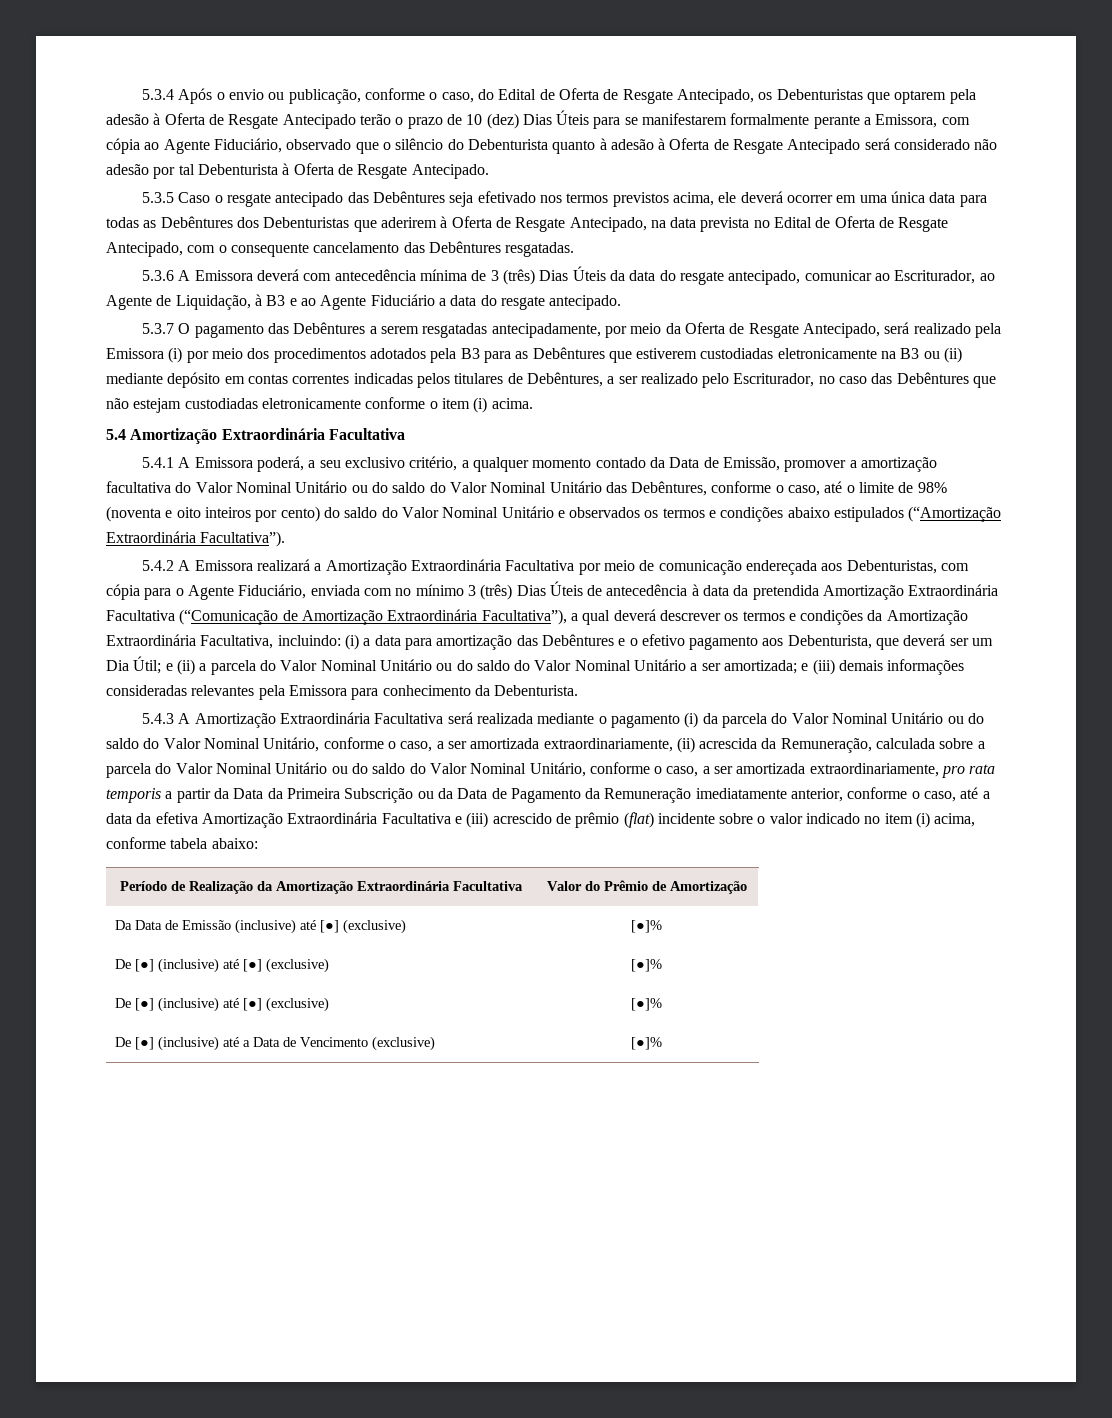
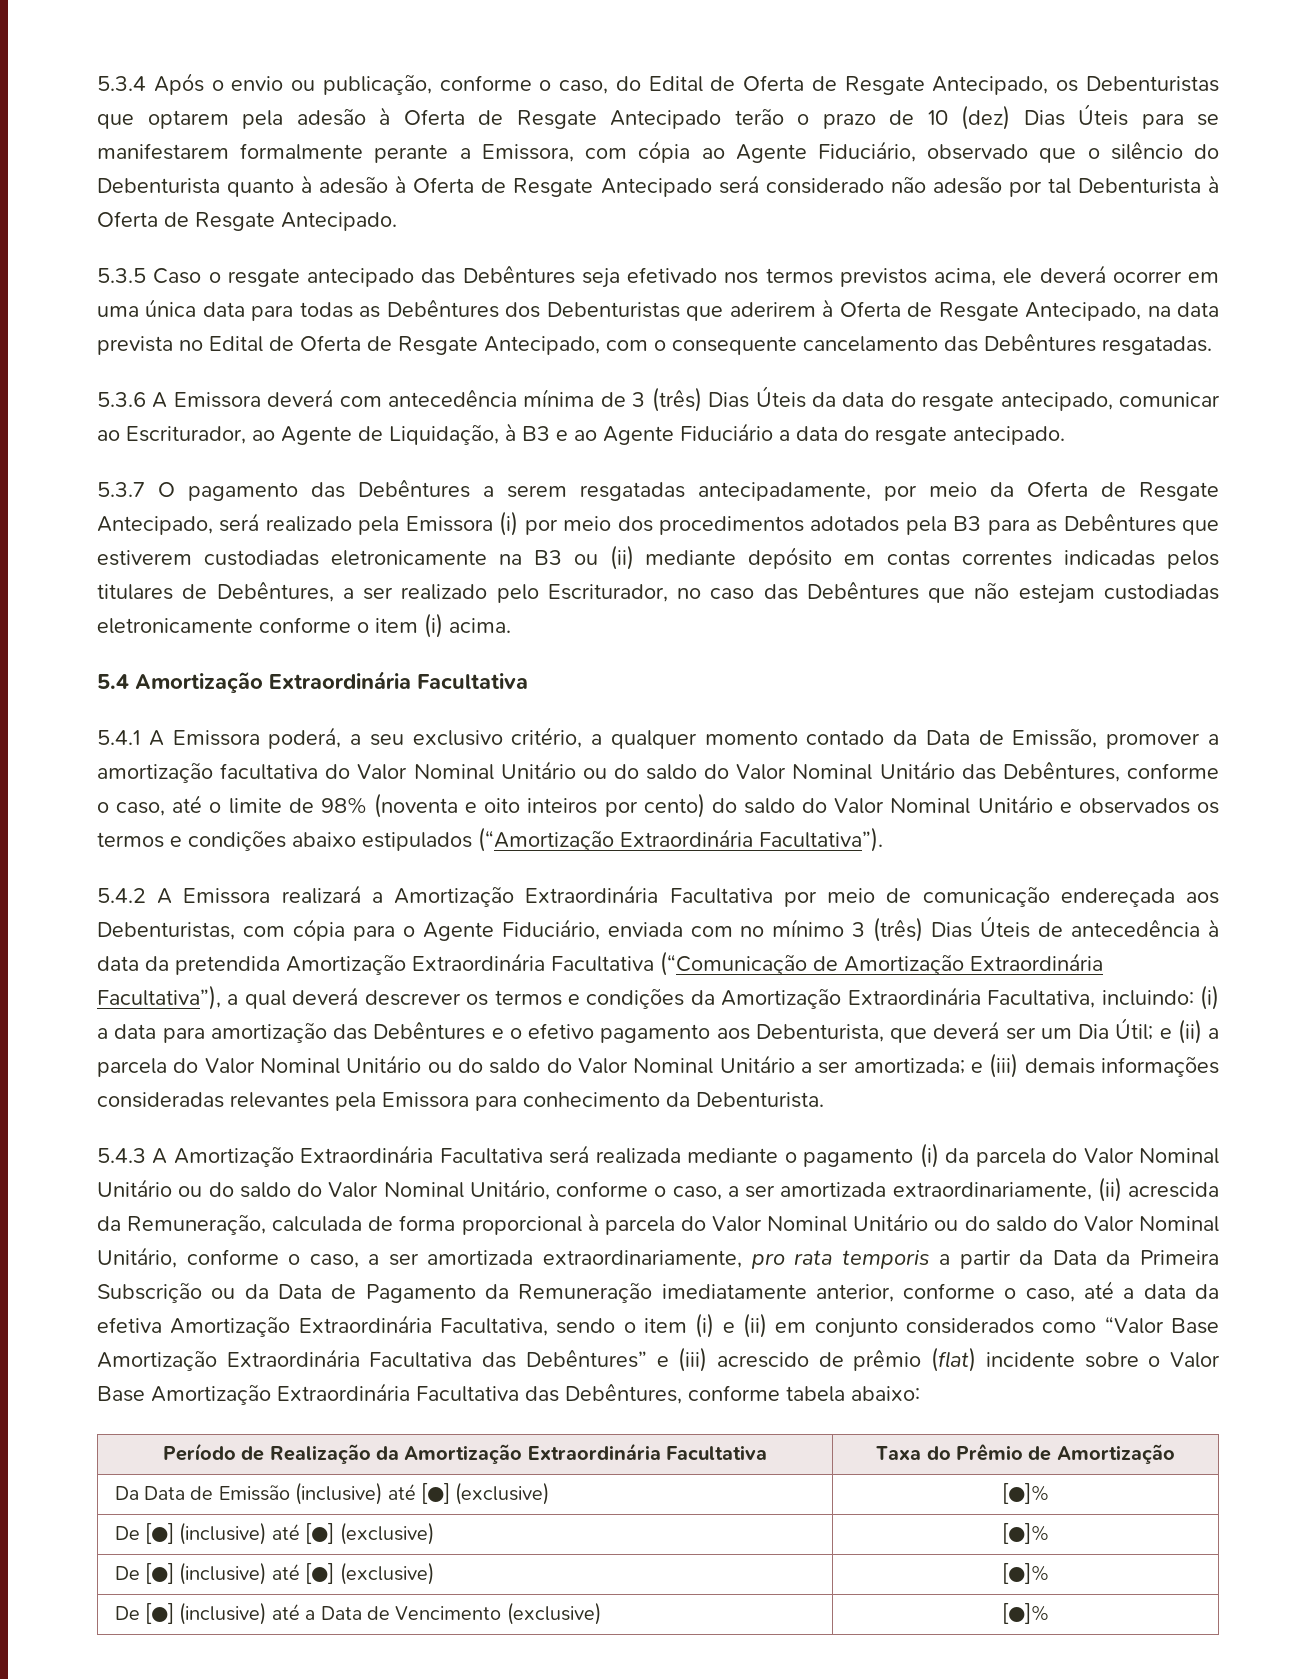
[939,738,985,749] sobre a -> [368,1213,599,1235] de forma proporcional à
[381,813,451,824] Facultativa -> [439,1313,1220,1338] [97,1349,647,1371] Facultativa, sendo o item (i) e (ii) em conjunto considerados como “Valor Base Amortização Extraordinária Facultativa das Debêntures”
[769,812,976,828] valor indicado no item (i) acima, -> [1169,1352,1220,1368] [97,1383,682,1405] Valor Base Amortização Extraordinária Facultativa das Debêntures,
[546,881,582,891] Valor -> [876,1446,922,1460] Taxa

